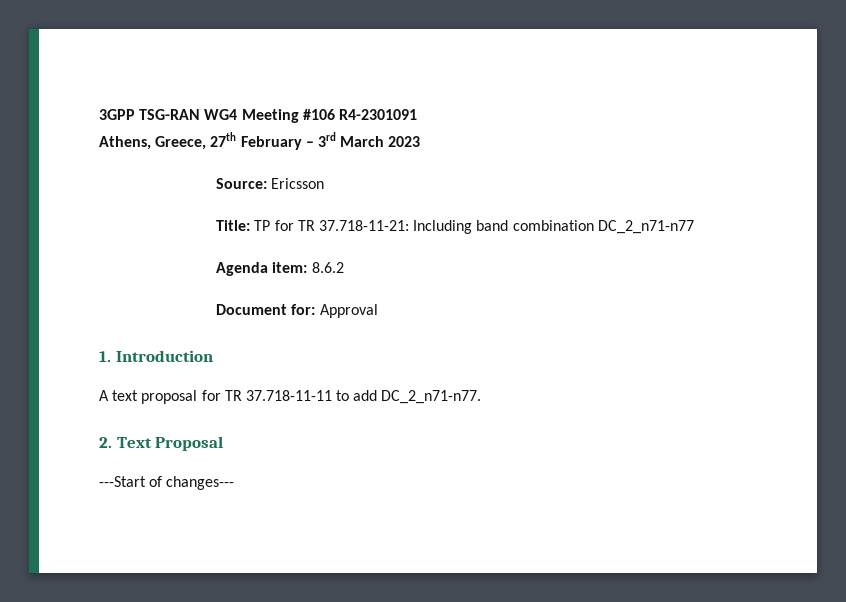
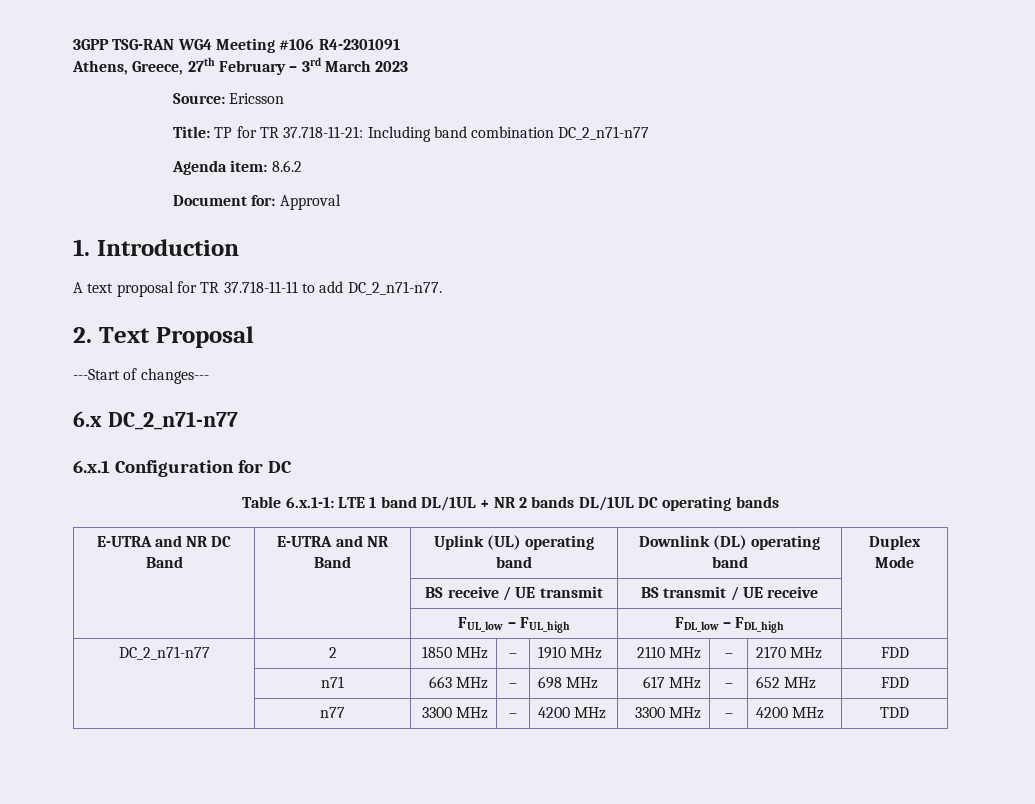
(235, 483) none -> [73,411,238,430] [73,460,292,477] [242,496,779,511] [96,535,232,547] [145,556,183,568] [277,535,389,547] [314,556,351,568] [433,535,595,550] [496,556,532,568] [638,535,821,550] [711,556,748,568] [869,535,921,550] [875,556,914,568] [425,586,603,601] [640,586,819,601] [458,617,570,633] [674,617,785,633] [118,646,210,660] [328,647,337,658] [421,646,489,659] [509,653,517,658] [537,646,603,659] [636,646,702,659] [724,653,733,658] [755,646,823,659] [880,647,909,658] [321,676,344,688] [428,676,489,689] [509,683,517,688] [537,676,599,689] [642,676,702,689] [724,683,733,688] [755,676,817,689] [880,677,909,688] [320,707,345,718] [421,707,489,719] [509,713,517,718] [537,707,607,719] [634,707,702,719] [724,713,733,718] [755,707,825,719] [880,707,909,718] // 6.x DC_2_n71-n77 // 6.x.1 Configuration for DC // Table 6.x.1-1: LTE 1 band DL/1UL + NR 2 bands DL/1UL DC operating bands // E-UTRA and NR DC Band | E-UTRA and NR Band | Uplink (UL) operating band | Downlink (DL) operating band | Duplex Mode // | | BS receive / UE transmit | BS transmit / UE receive | // | | FUL_low – FUL_high | FDL_low – FDL_high | // DC_2_n71-n77 | 2 | 1850 MHz | – | 1910 MHz | 2110 MHz | – | 2170 MHz | FDD // | n71 | 663 MHz | – | 698 MHz | 617 MHz | – | 652 MHz | FDD // | n77 | 3300 MHz | – | 4200 MHz | 3300 MHz | – | 4200 MHz | TDD

